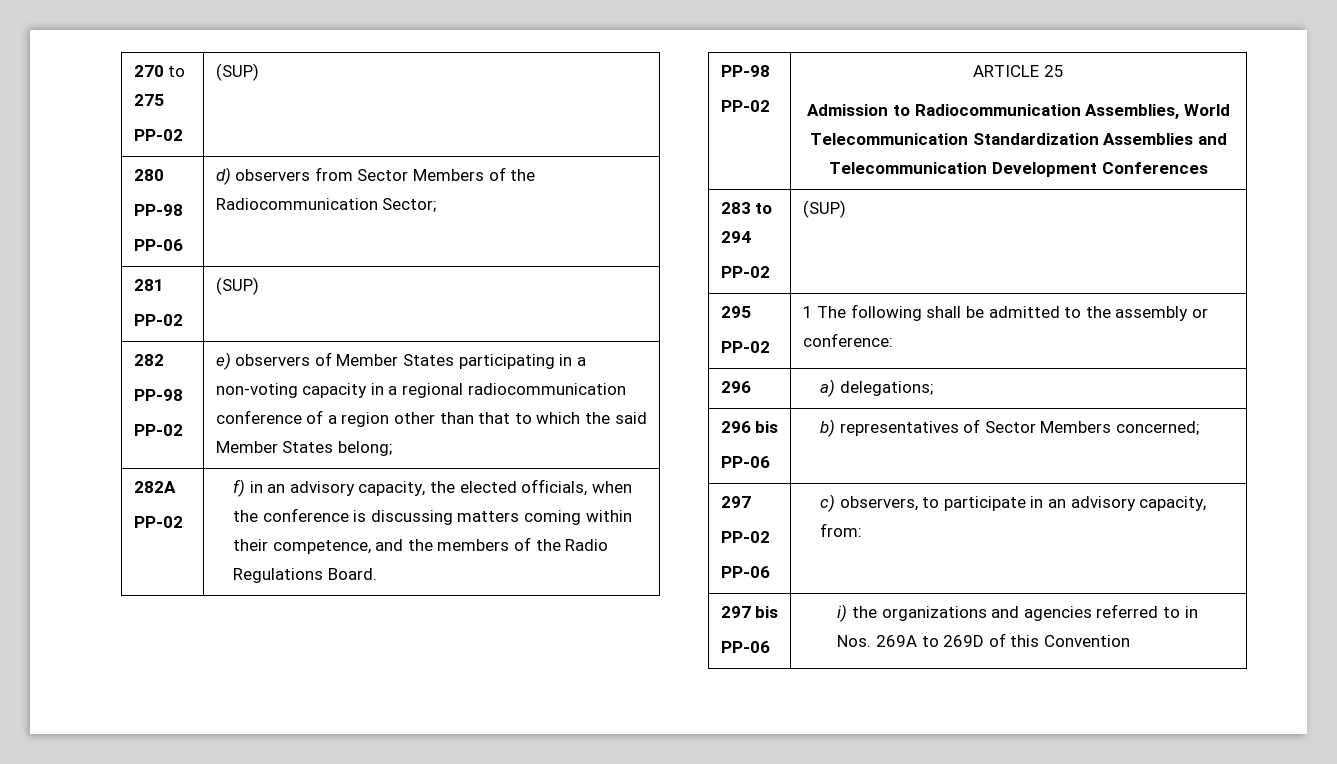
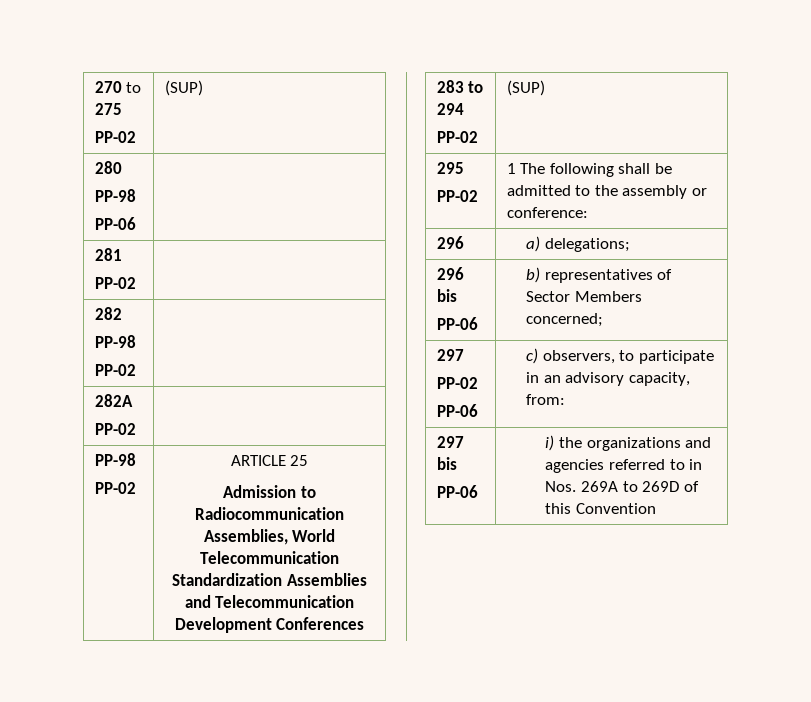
[215,167,536,185] [215,198,437,212] d) observers from Sector Members of the Radiocommunication Sector; -> (136, 223) none
[215,277,259,295] (SUP) -> (136, 283) none
[215,352,586,370] [215,383,626,398] [215,410,647,427] [215,441,392,456] [133,481,176,493] [133,516,183,528] [233,479,632,497] [233,508,632,525] [233,537,609,554] [233,568,377,583] e) observers of Member States participating in a non-voting capacity in a regional radiocommunication conference of a region other than that to which the said Member States belong; // 282A // PP-02 | f) in an advisory capacity, the elected officials, when the conference is discussing matters coming within their competence, and the members of the Radio Regulations Board. -> [94,394,133,407] [94,423,136,435] // 282A // PP-02 |

